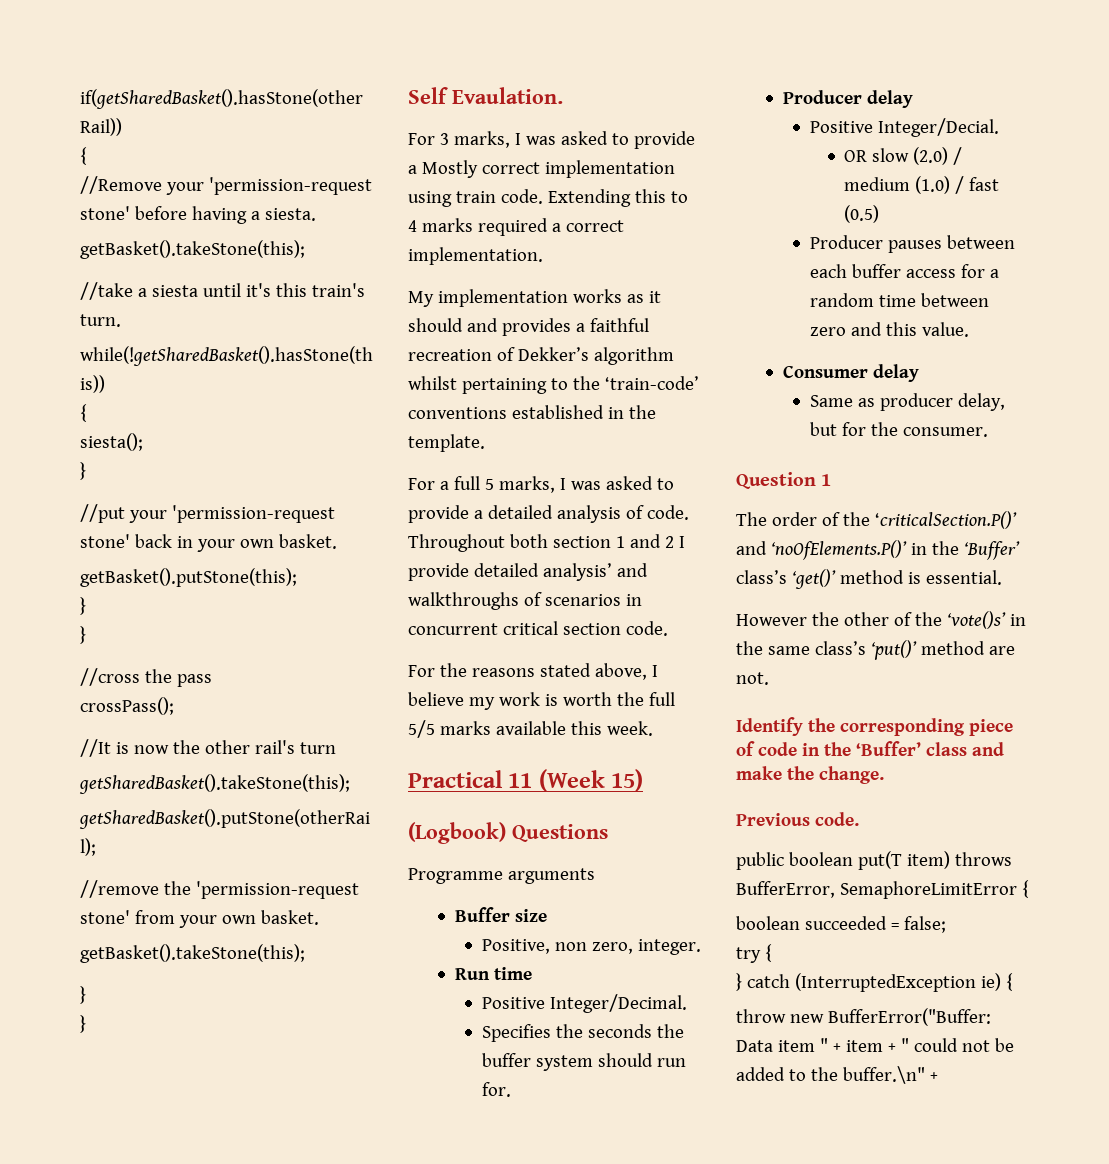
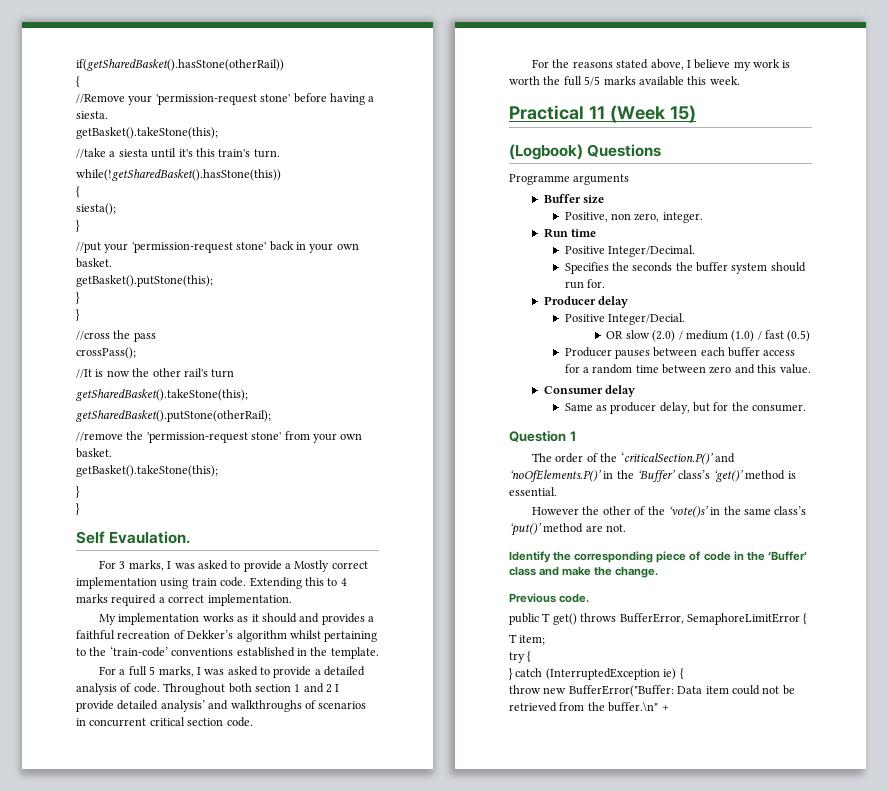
[788,851,950,870] boolean put(T item) -> [542,613,577,625] T get()
[736,916,946,933] boolean succeeded = false; -> [509,634,546,645] T item;
[819,1038,909,1052] " + item + " -> (729, 690) none
[736,1067,806,1081] added to -> [509,702,585,712] retrieved from

